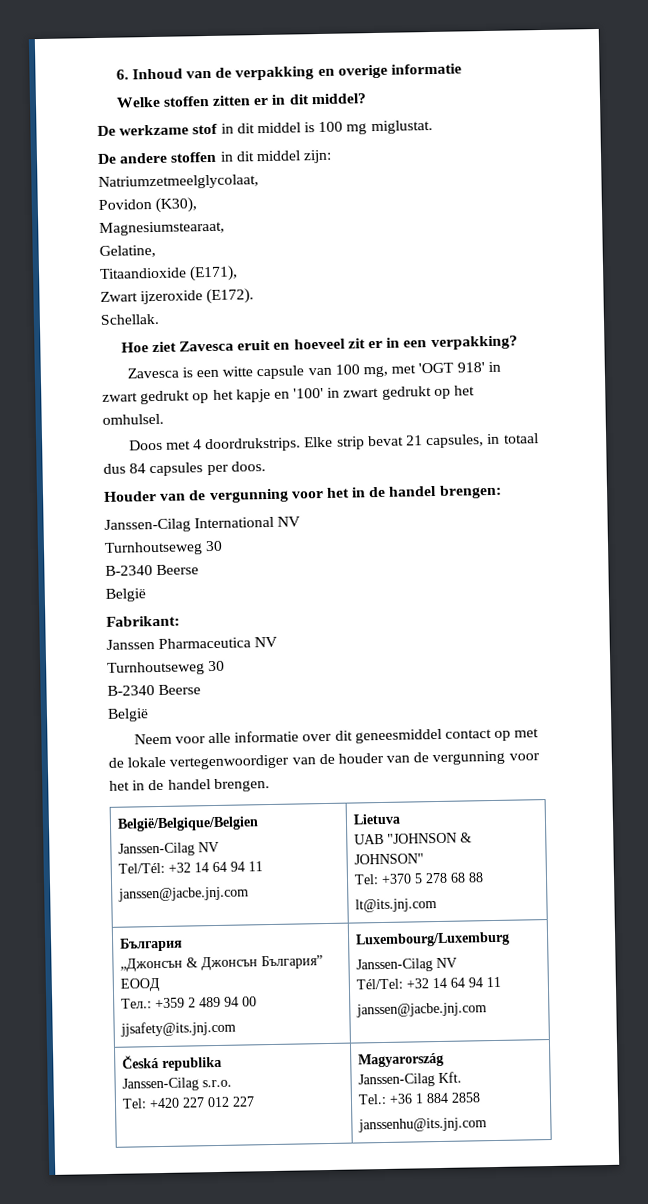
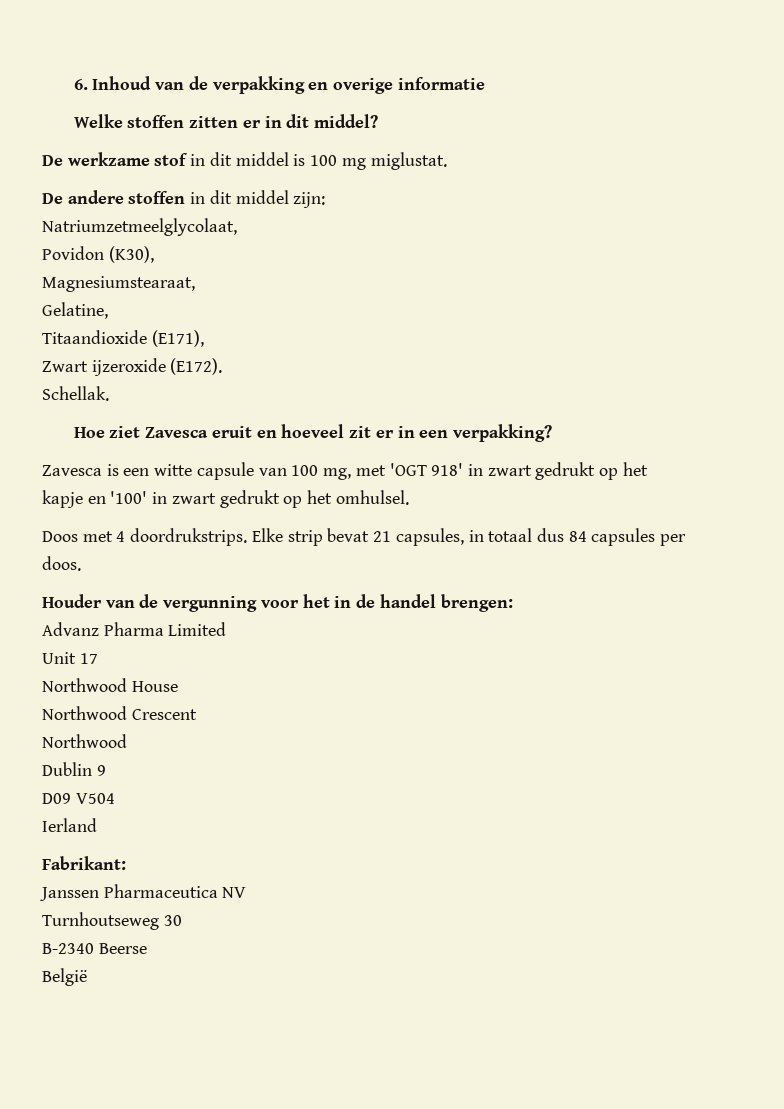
[104,516,302,533] [104,540,224,556] [105,564,200,576] [105,588,146,602] Janssen-Cilag International NV // Turnhoutseweg 30 // B-2340 Beerse // België -> [42,622,227,636] [42,652,98,664] [42,678,178,692] [42,706,197,720] [42,734,127,748] [42,762,106,776] [42,793,115,804] [42,818,97,832] Advanz Pharma Limited // Unit 17 // Northwood House // Northwood Crescent // Northwood // Dublin 9 // D09 V504 // Ierland
[133,728,540,745] [108,750,540,770] [109,778,270,793] [116,816,259,832] [117,841,219,857] [117,861,263,874] [117,886,249,902] [352,813,400,825] [353,832,472,845] [353,853,424,865] [353,872,484,885] [354,898,437,913] [119,937,183,952] [119,955,323,972] [119,978,160,992] [120,996,257,1009] [119,1020,236,1037] [354,931,510,948] [355,957,457,973] [355,976,501,990] [355,1002,487,1018] [121,1055,222,1071] [121,1077,232,1092] [121,1096,255,1109] [357,1052,444,1068] [357,1071,462,1088] [357,1092,481,1105] [357,1117,487,1133] // Neem voor alle informatie over dit geneesmiddel contact op met de lokale vertegenwoordiger van de houder van de vergunning voor het in de handel brengen. // België/Belgique/Belgien // Janssen-Cilag NV // Tel/Tél: +32 14 64 94 11 // janssen@jacbe.jnj.com | Lietuva // UAB "JOHNSON & JOHNSON" // Tel: +370 5 278 68 88 // lt@its.jnj.com // България // „Джонсън & Джонсън България” ЕООД // Тел.: +359 2 489 94 00 // jjsafety@its.jnj.com | Luxembourg/Luxemburg // Janssen-Cilag NV // Tél/Tel: +32 14 64 94 11 // janssen@jacbe.jnj.com // Česká republika // Janssen-Cilag s.r.o. // Tel: +420 227 012 227 | Magyarország // Janssen-Cilag Kft. // Tel.: +36 1 884 2858 // janssenhu@its.jnj.com -> (87, 977) none

